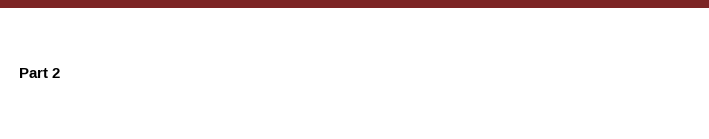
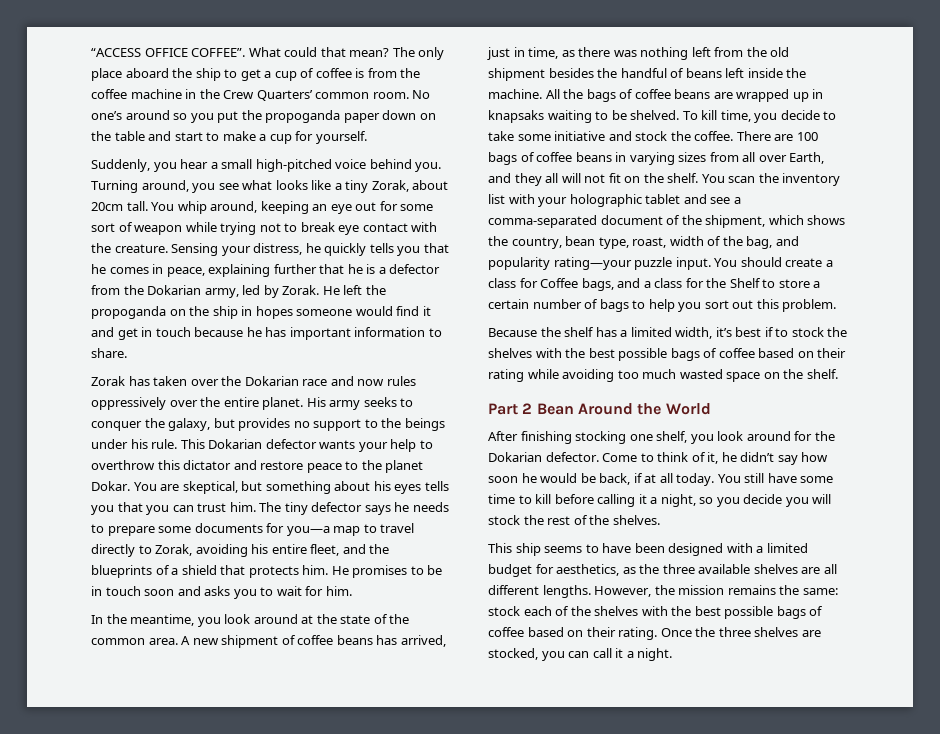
[19,68,61,78] Part 2 -> [91,47,445,60] [91,68,421,81] [91,89,431,101] [91,110,436,123] [91,131,367,144] [91,159,442,172] [91,180,449,193] [91,201,434,214] [91,222,438,235] [91,243,449,256] [91,264,441,277] [91,285,386,298] [91,306,431,319] [91,327,442,340] [91,348,127,358] [91,376,416,386] [91,397,414,410] [91,418,445,431] [91,439,433,452] [91,460,424,473] [91,481,449,494] [91,502,449,515] [91,523,415,536] [91,544,390,557] [91,565,443,578] [91,586,352,599] [91,614,410,627] [91,635,446,648] [487,47,790,60] [488,68,807,81] [488,89,824,102] [488,110,837,123] [488,131,818,141] [488,152,825,165] [488,173,841,186] [488,194,741,207] [488,215,846,228] [488,236,799,249] [488,257,833,270] [488,278,821,291] [488,299,837,312] [488,327,848,339] [488,348,847,361] [488,369,838,382] [488,403,711,415] [488,431,835,444] [488,452,829,465] [488,473,834,486] [488,494,832,507] [488,515,660,525] [488,543,808,556] [488,564,837,577] [488,585,838,598] [488,606,824,619] [488,627,821,640] [488,648,673,661] “ACCESS OFFICE COFFEE”. What could that mean? The only place aboard the ship to get a cup of coffee is from the coffee machine in the Crew Quarters’ common room. No one’s around so you put the propoganda paper down on the table and start to make a cup for yourself. // Suddenly, you hear a small high-pitched voice behind you. Turning around, you see what looks like a tiny Zorak, about 20cm tall. You whip around, keeping an eye out for some sort of weapon while trying not to break eye contact with the creature. Sensing your distress, he quickly tells you that he comes in peace, explaining further that he is a defector from the Dokarian army, led by Zorak. He left the propoganda on the ship in hopes someone would find it and get in touch because he has important information to share. // Zorak has taken over the Dokarian race and now rules oppressively over the entire planet. His army seeks to conquer the galaxy, but provides no support to the beings under his rule. This Dokarian defector wants your help to overthrow this dictator and restore peace to the planet Dokar. You are skeptical, but something about his eyes tells you that you can trust him. The tiny defector says he needs to prepare some documents for you—a map to travel directly to Zorak, avoiding his entire fleet, and the blueprints of a shield that protects him. He promises to be in touch soon and asks you to wait for him. // In the meantime, you look around at the state of the common area. A new shipment of coffee beans has arrived, just in time, as there was nothing left from the old shipment besides the handful of beans left inside the machine. All the bags of coffee beans are wrapped up in knapsaks waiting to be shelved. To kill time, you decide to take some initiative and stock the coffee. There are 100 bags of coffee beans in varying sizes from all over Earth, and they all will not fit on the shelf. You scan the inventory list with your holographic tablet and see a comma-separated document of the shipment, which shows the country, bean type, roast, width of the bag, and popularity rating—your puzzle input. You should create a class for Coffee bags, and a class for the Shelf to store a certain number of bags to help you sort out this problem. // Because the shelf has a limited width, it’s best if to stock the shelves with the best possible bags of coffee based on their rating while avoiding too much wasted space on the shelf. // Part 2 Bean Around the World // After finishing stocking one shelf, you look around for the Dokarian defector. Come to think of it, he didn’t say how soon he would be back, if at all today. You still have some time to kill before calling it a night, so you decide you will stock the rest of the shelves. // This ship seems to have been designed with a limited budget for aesthetics, as the three available shelves are all different lengths. However, the mission remains the same: stock each of the shelves with the best possible bags of coffee based on their rating. Once the three shelves are stocked, you can call it a night.

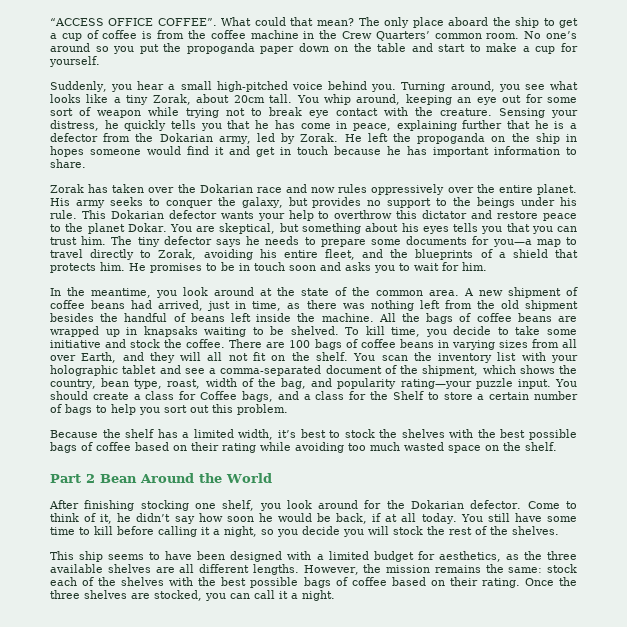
[109,267,149,274] comes -> [274,120,331,129] has come
[376,635,398,645] has -> [131,300,153,309] had
[545,173,581,183] all will -> [180,352,223,361] will all
[764,327,774,337] if -> (326, 433) none

